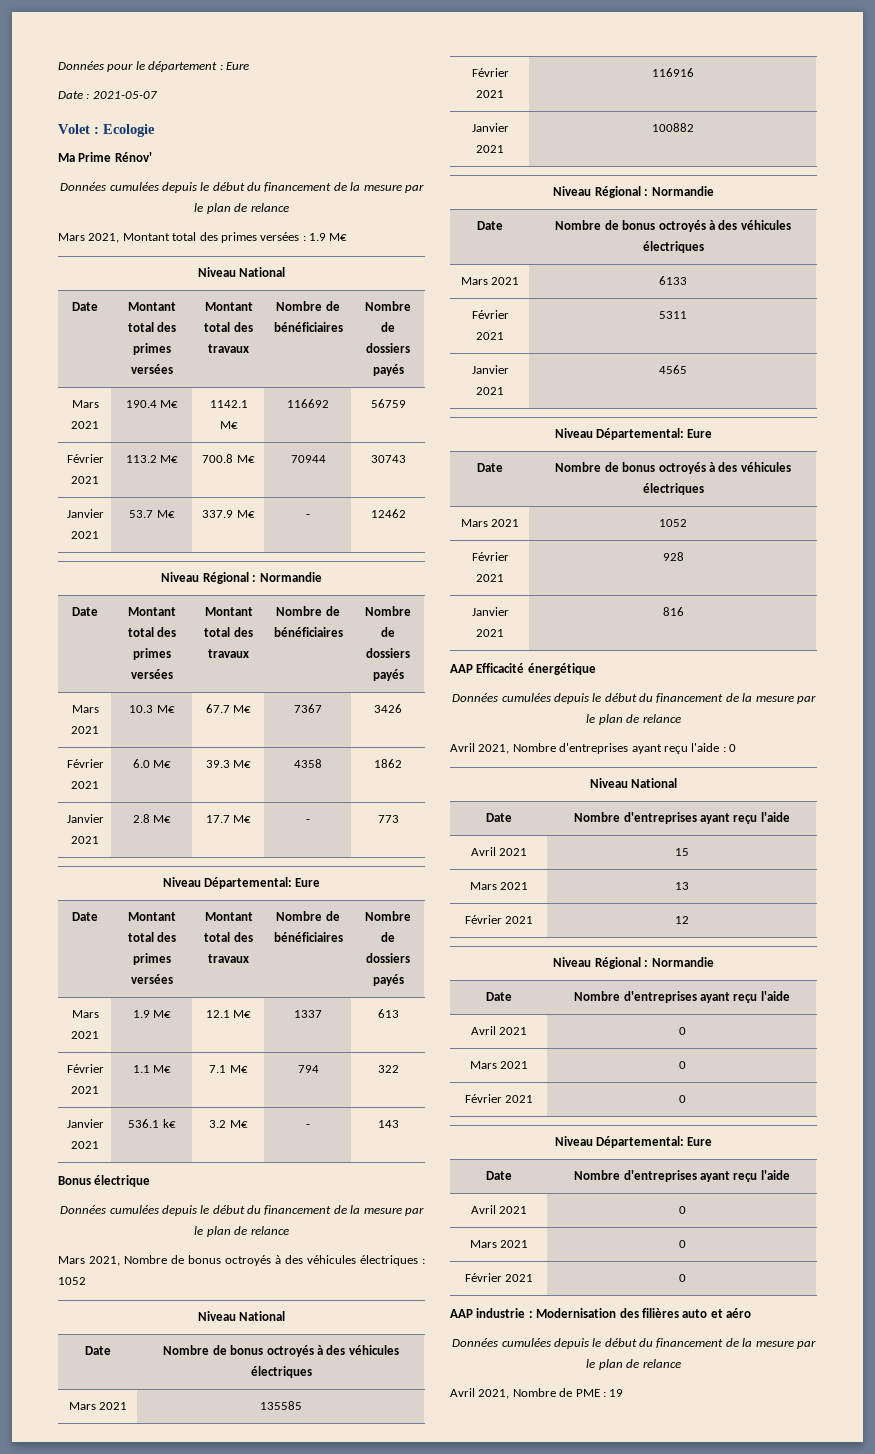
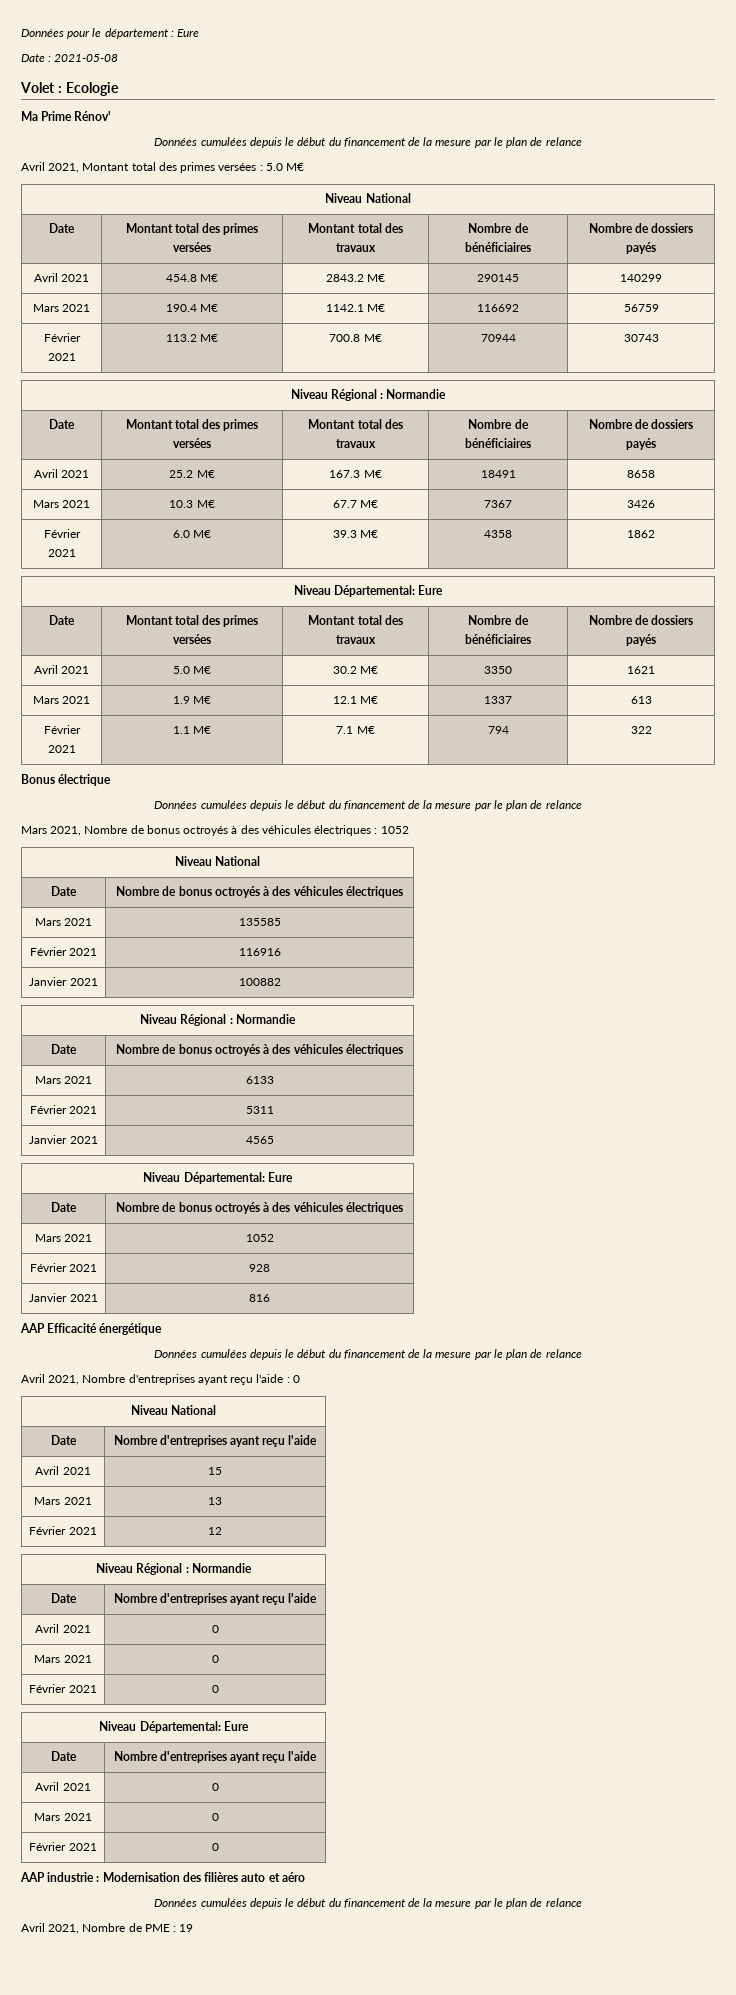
[92,91,157,99] 2021-05-07 -> [54,54,119,62] 2021-05-08
[58,233,85,241] Mars -> [21,162,45,171] Avril
[309,233,326,241] 1.9 -> [265,163,283,171] 5.0
(404, 370) none -> [33,273,90,282] [165,274,219,282] [325,274,386,282] [477,274,519,282] [620,274,662,282] // Avril 2021 | 454.8 M€ | 2843.2 M€ | 290145 | 140299
[66,509,104,518] [71,531,99,539] [129,510,175,518] [202,510,255,518] [306,514,310,518] [370,509,406,518] // Janvier 2021 | 53.7 M€ | 337.9 M€ | - | 12462 -> (659, 338) none
(404, 675) none -> [33,469,90,478] [169,470,215,478] [329,470,382,478] [480,470,516,478] [627,470,655,478] // Avril 2021 | 25.2 M€ | 167.3 M€ | 18491 | 8658
[66,814,104,823] [71,836,99,844] [132,814,172,823] [205,815,252,823] [306,819,310,823] [377,815,399,823] // Janvier 2021 | 2.8 M€ | 17.7 M€ | - | 773 -> (655, 534) none
(404, 980) none -> [33,665,90,674] [172,666,212,674] [332,666,379,674] [484,666,512,674] [627,666,655,674] // Avril 2021 | 5.0 M€ | 30.2 M€ | 3350 | 1621
[66,1119,104,1128] [71,1141,99,1149] [128,1119,176,1128] [209,1120,248,1128] [306,1124,310,1128] [377,1120,399,1128] // Janvier 2021 | 536.1 k€ | 3.2 M€ | - | 143 -> (652, 730) none

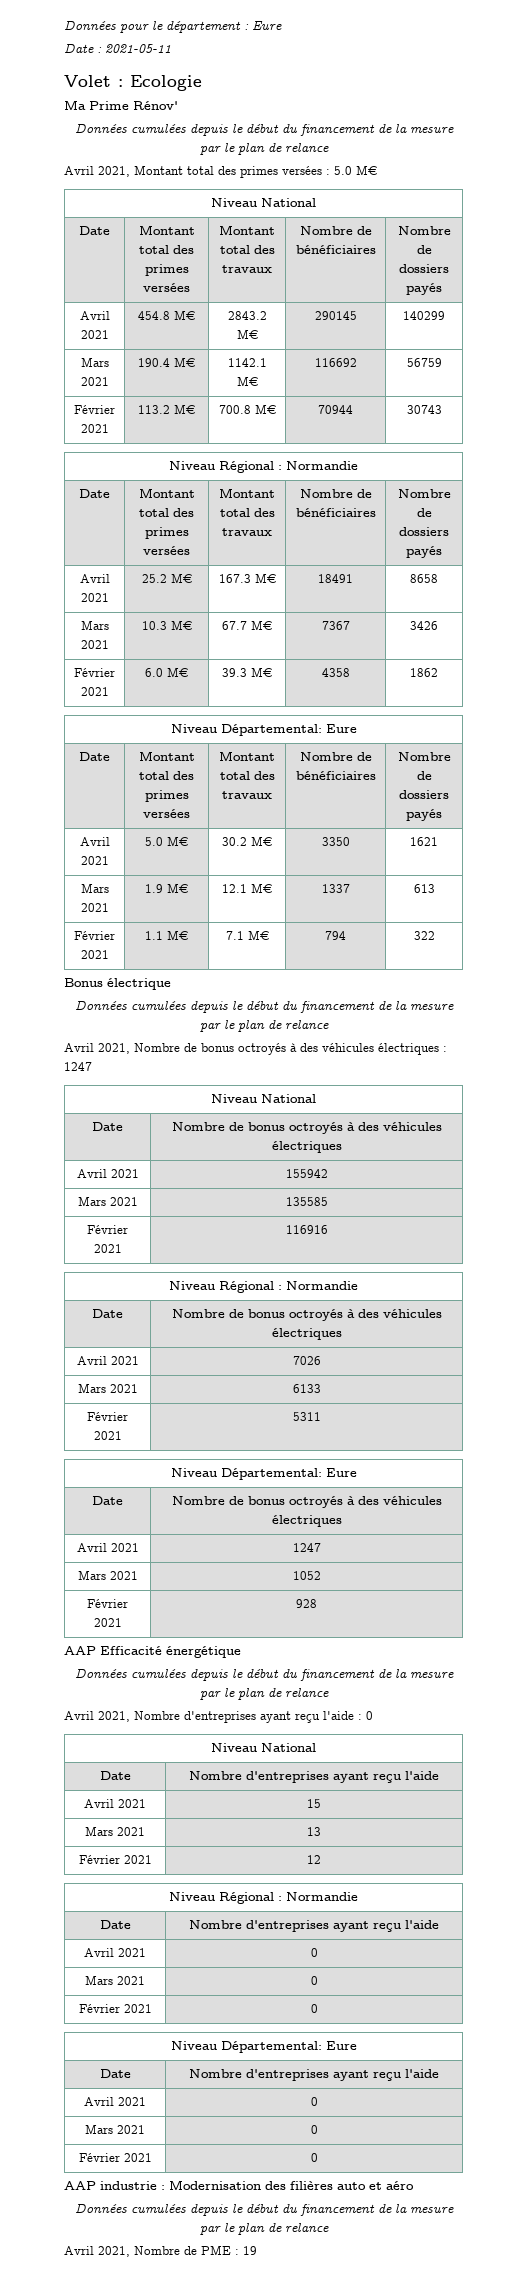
[54,54,119,62] 2021-05-08 -> [105,44,171,53] 2021-05-11
[21,826,47,834] Mars -> [64,1043,94,1052] Avril
[380,826,409,834] 1052 -> [64,1062,92,1071] 1247
(403, 892) none -> [76,1169,139,1178] [285,1169,328,1178] // Avril 2021 | 155942
[29,977,98,986] [238,978,281,986] // Janvier 2021 | 100882 -> (328, 1229) none
(403, 1050) none -> [76,1356,139,1365] [292,1356,321,1365] // Avril 2021 | 7026
[29,1135,98,1144] [245,1136,274,1144] // Janvier 2021 | 4565 -> (321, 1416) none
(403, 1208) none -> [76,1543,139,1552] [292,1543,321,1552] // Avril 2021 | 1247
[29,1293,98,1302] [249,1294,270,1302] // Janvier 2021 | 816 -> (317, 1603) none

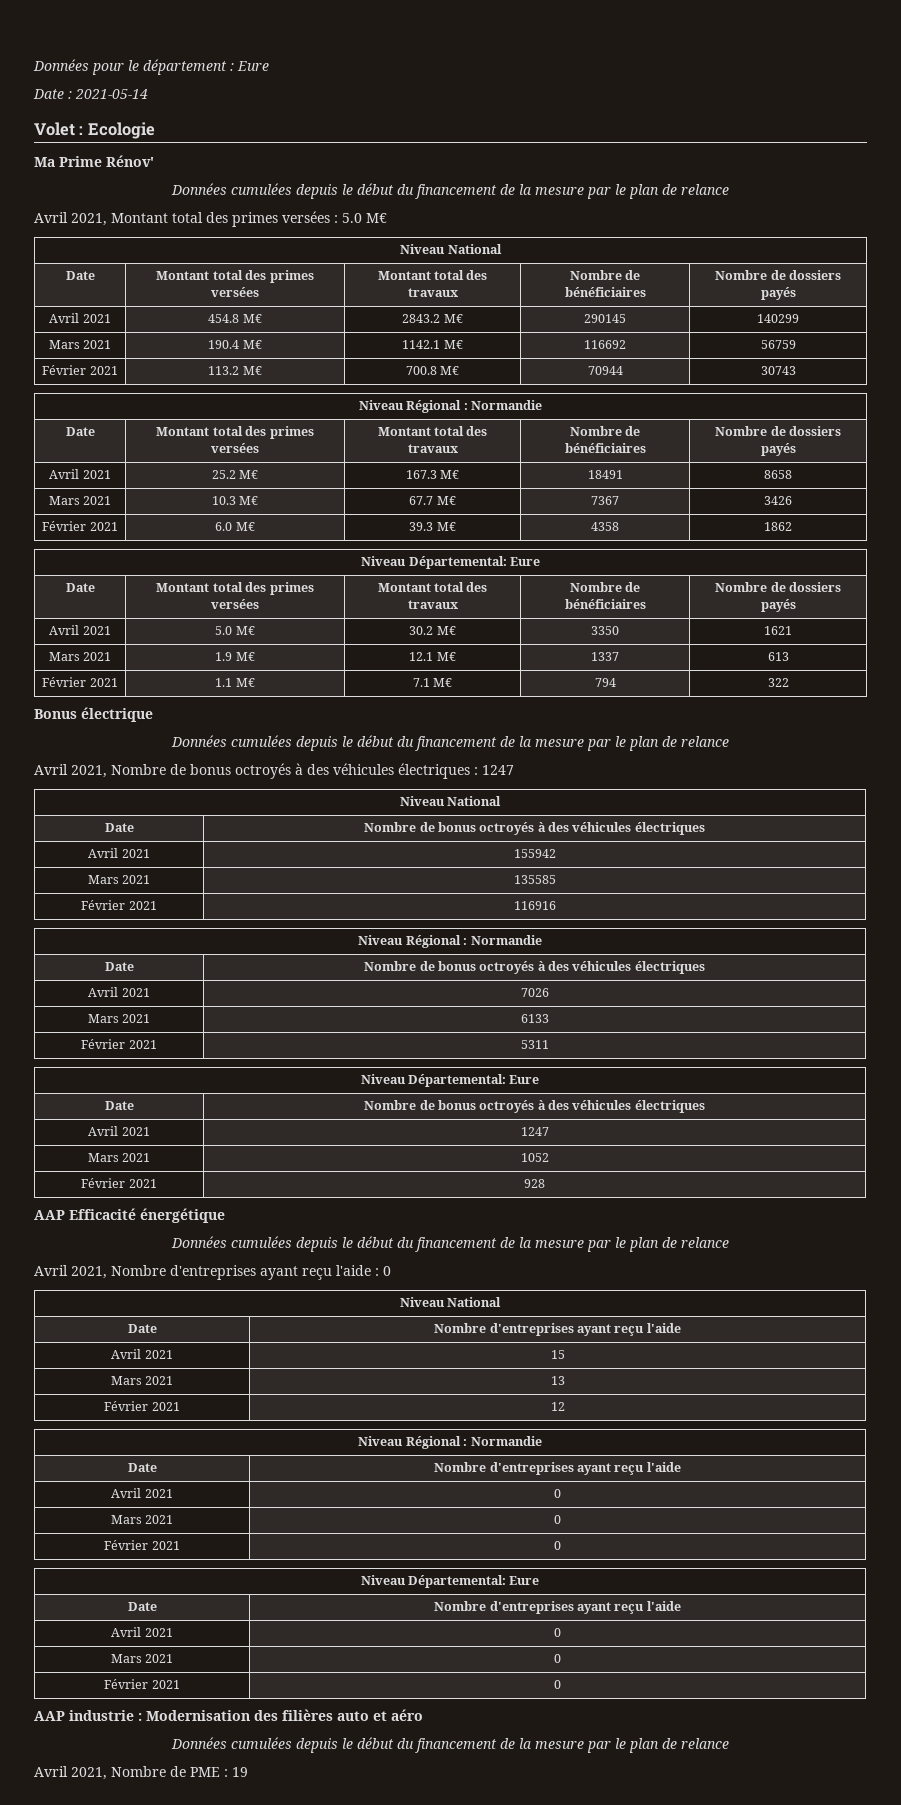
[105,44,171,53] 2021-05-11 -> [75,89,148,99] 2021-05-14

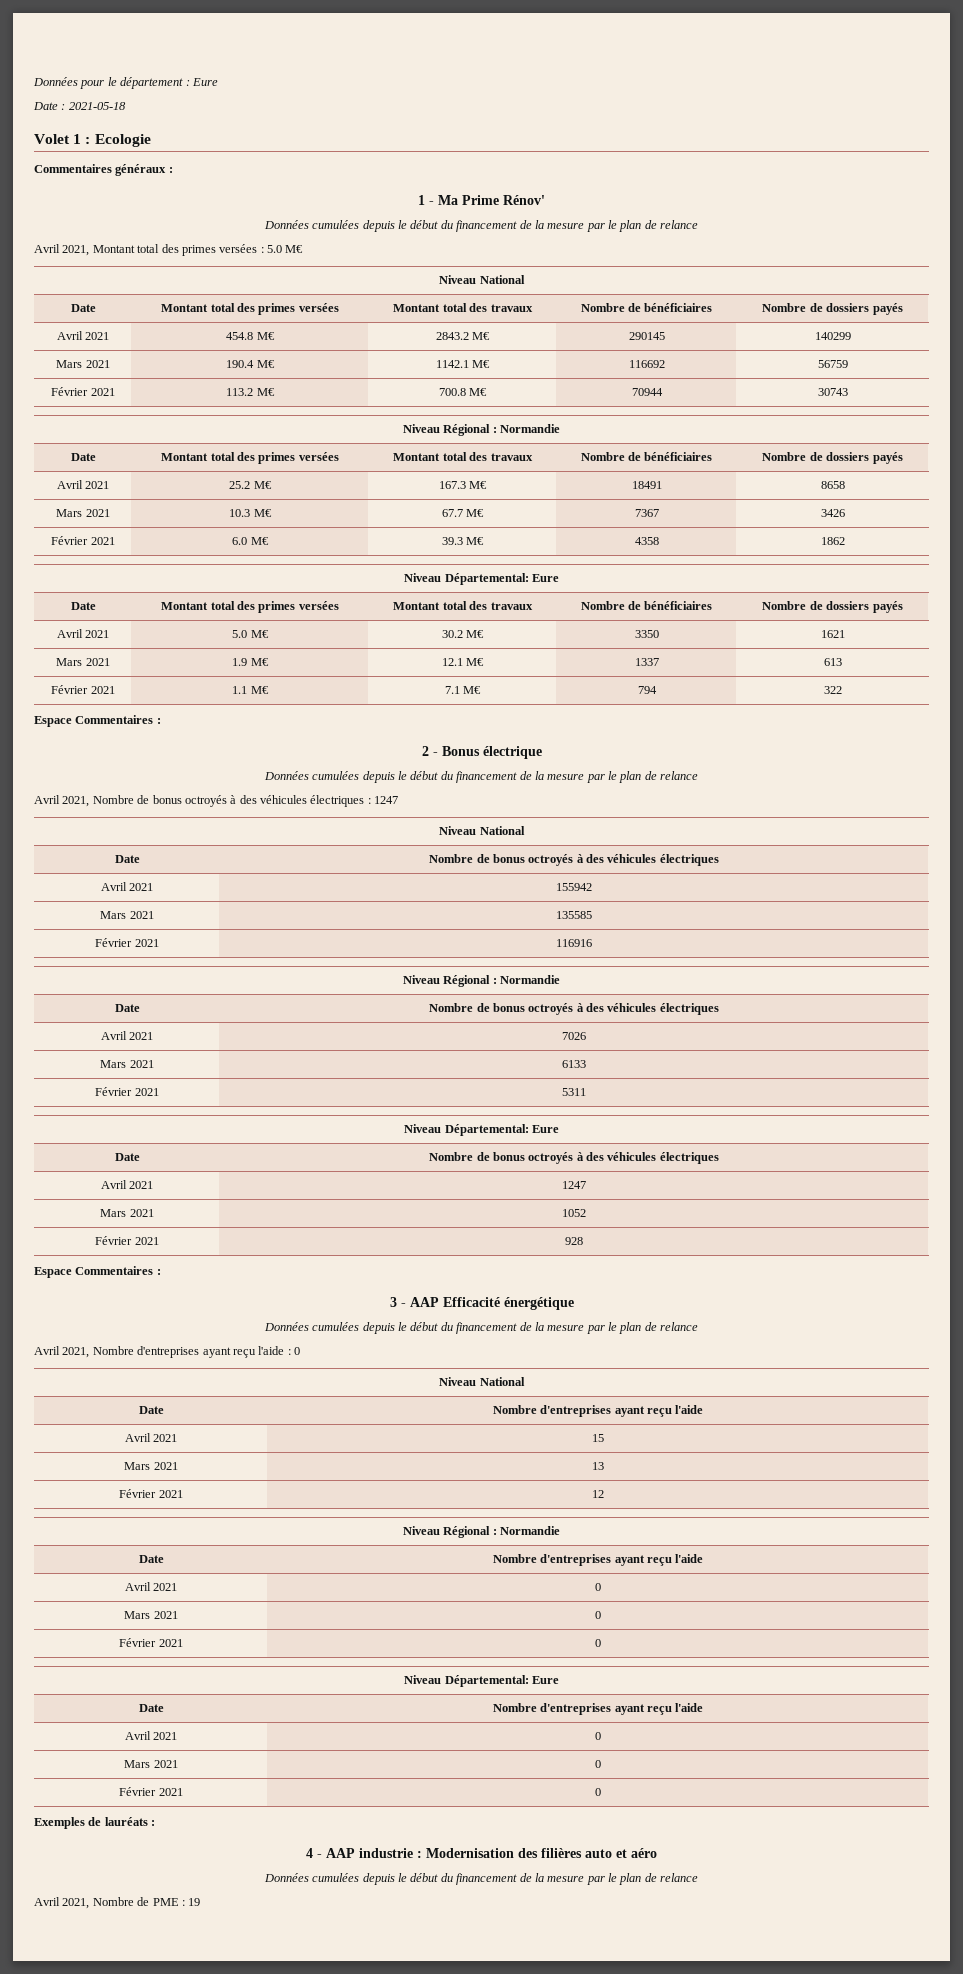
[75,89,148,99] 2021-05-14 -> [68,102,126,110] 2021-05-18
(75, 129) none -> [73,134,82,144] 1
(155, 130) none -> [34,164,173,176] [418,195,434,205] Commentaires généraux : // 1 -
(789, 682) none -> [34,715,161,727] [421,746,438,756] Espace Commentaires : // 2 -
(545, 1183) none -> [34,1266,161,1278] [389,1297,406,1307] Espace Commentaires : // 3 -
(561, 1684) none -> [34,1817,156,1829] [306,1848,322,1858] Exemples de lauréats : // 4 -

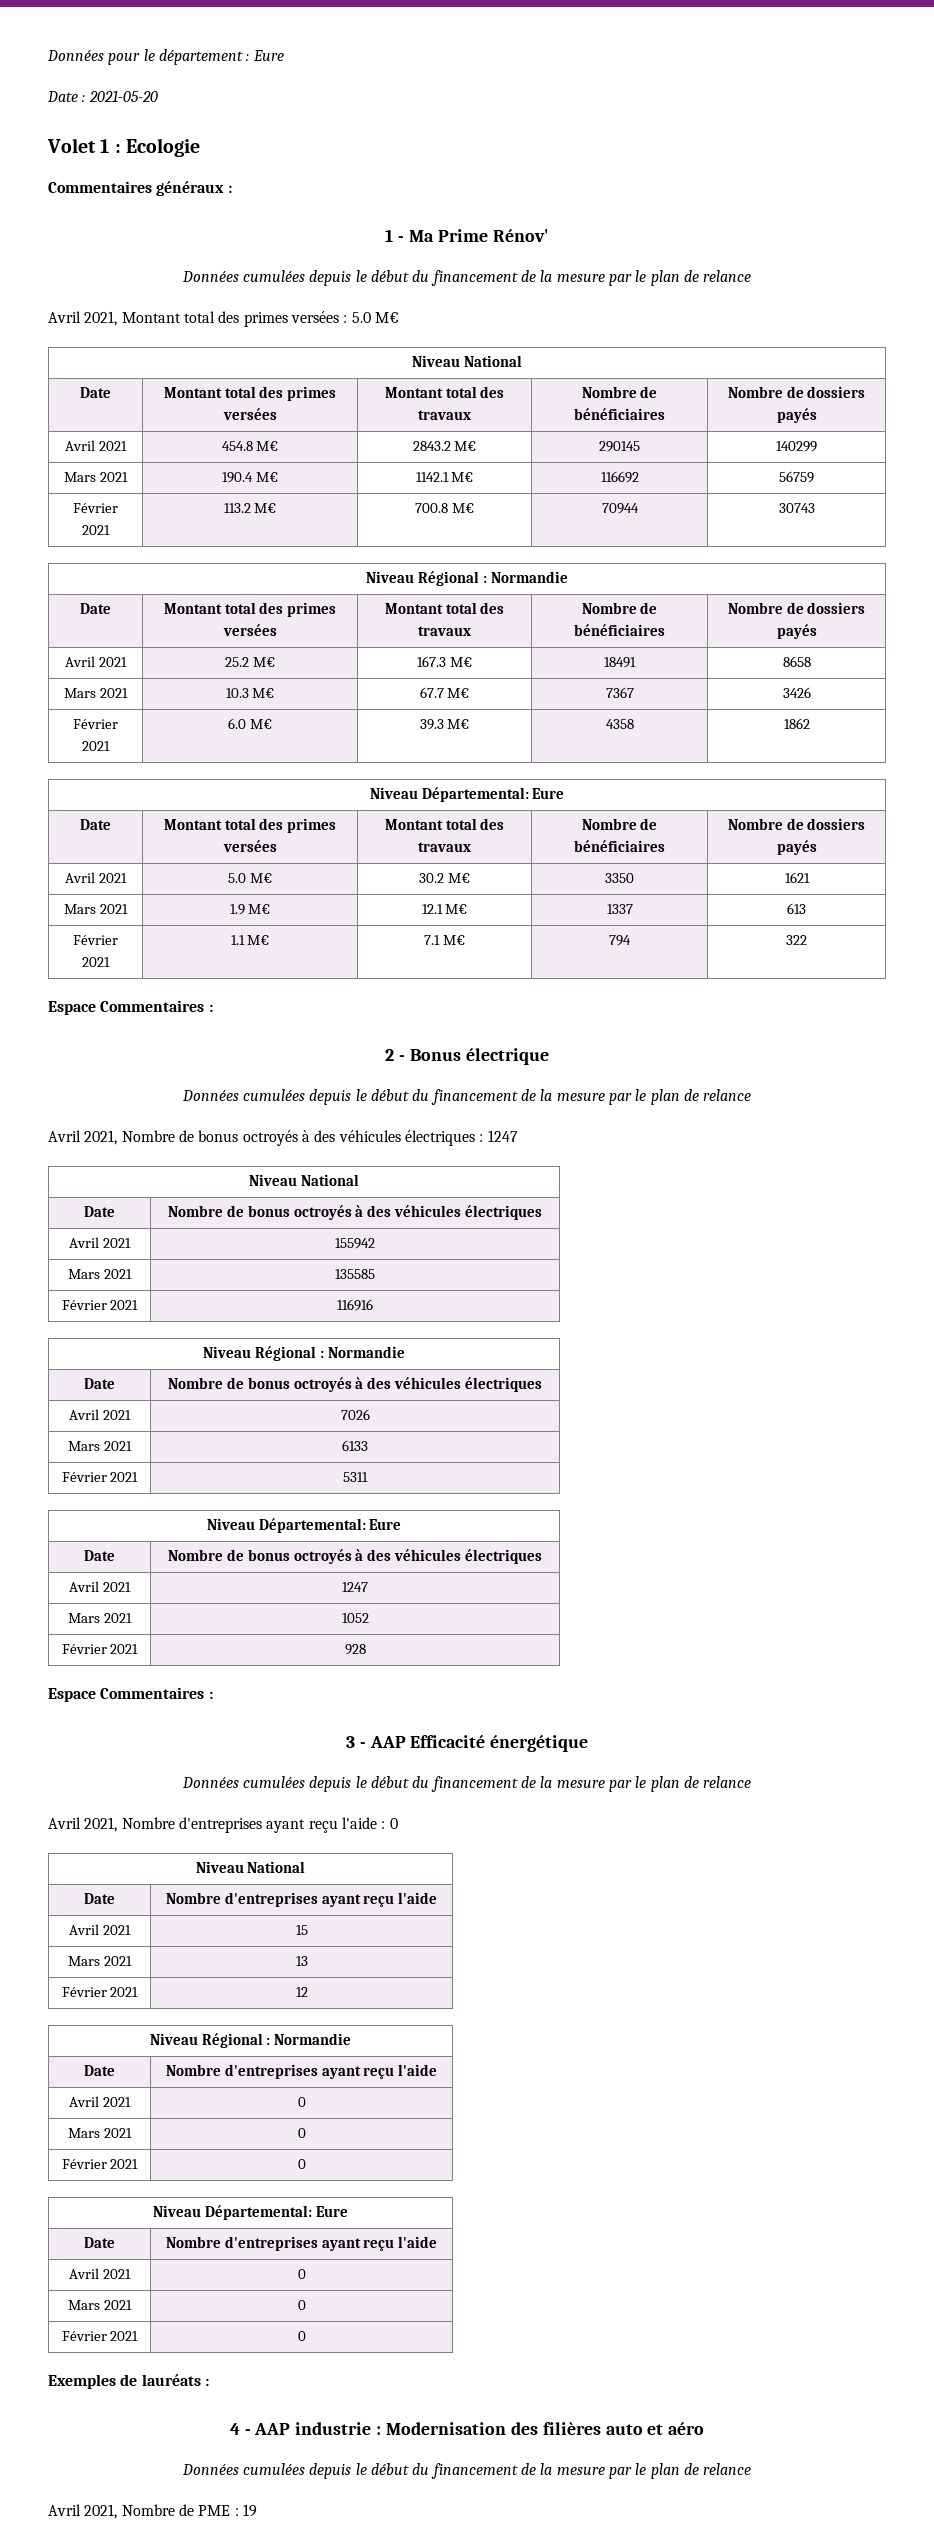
[68,102,126,110] 2021-05-18 -> [88,90,158,102] 2021-05-20

